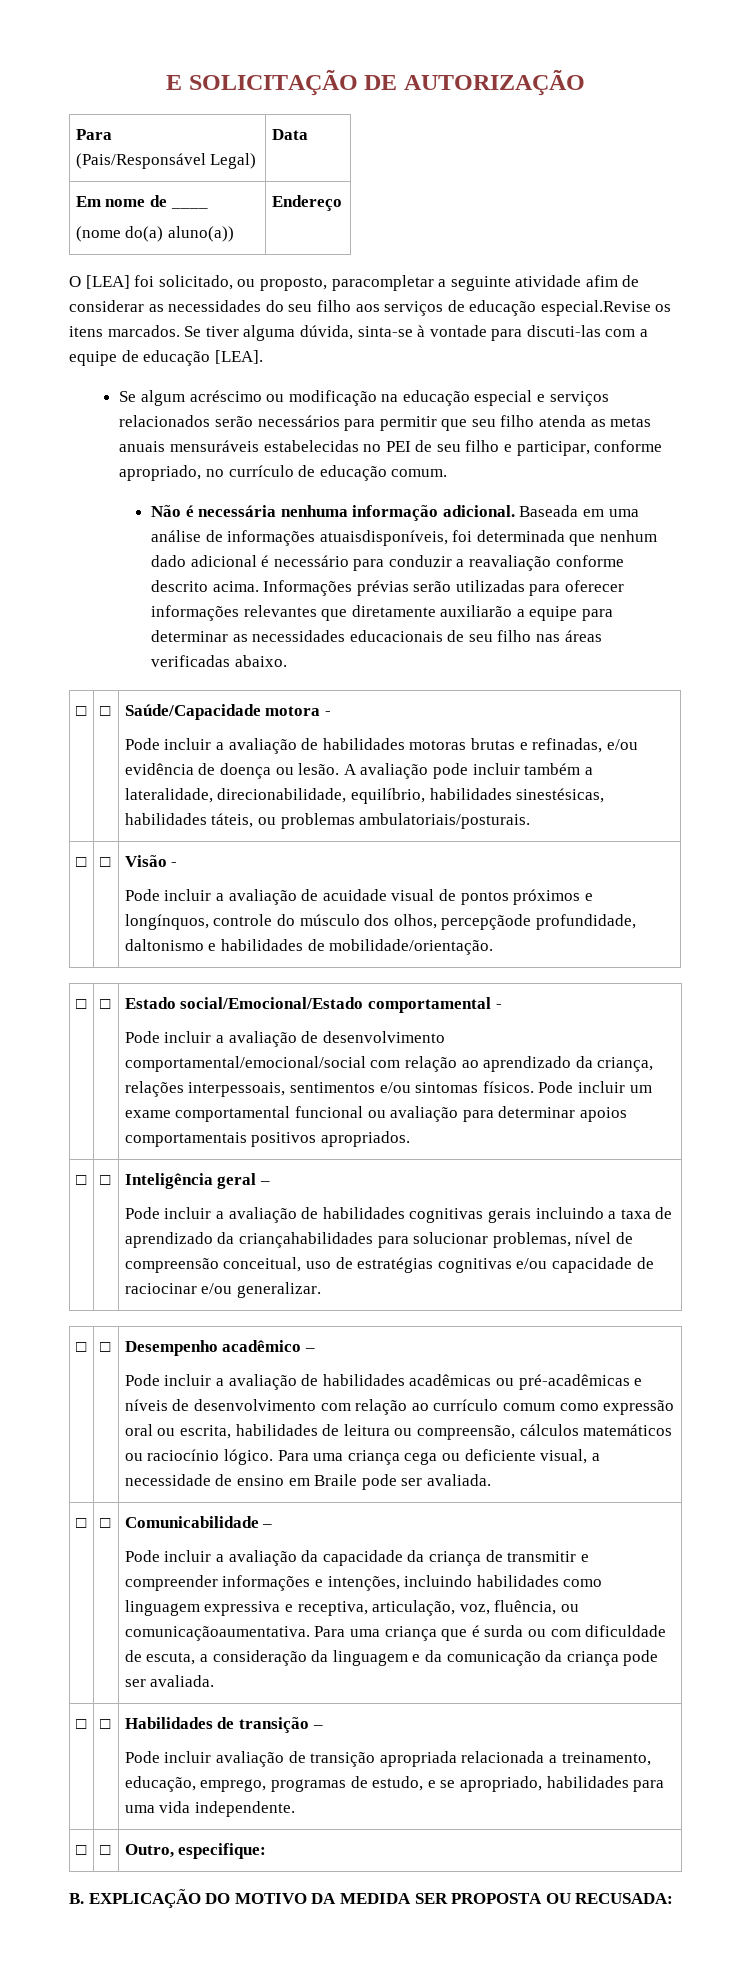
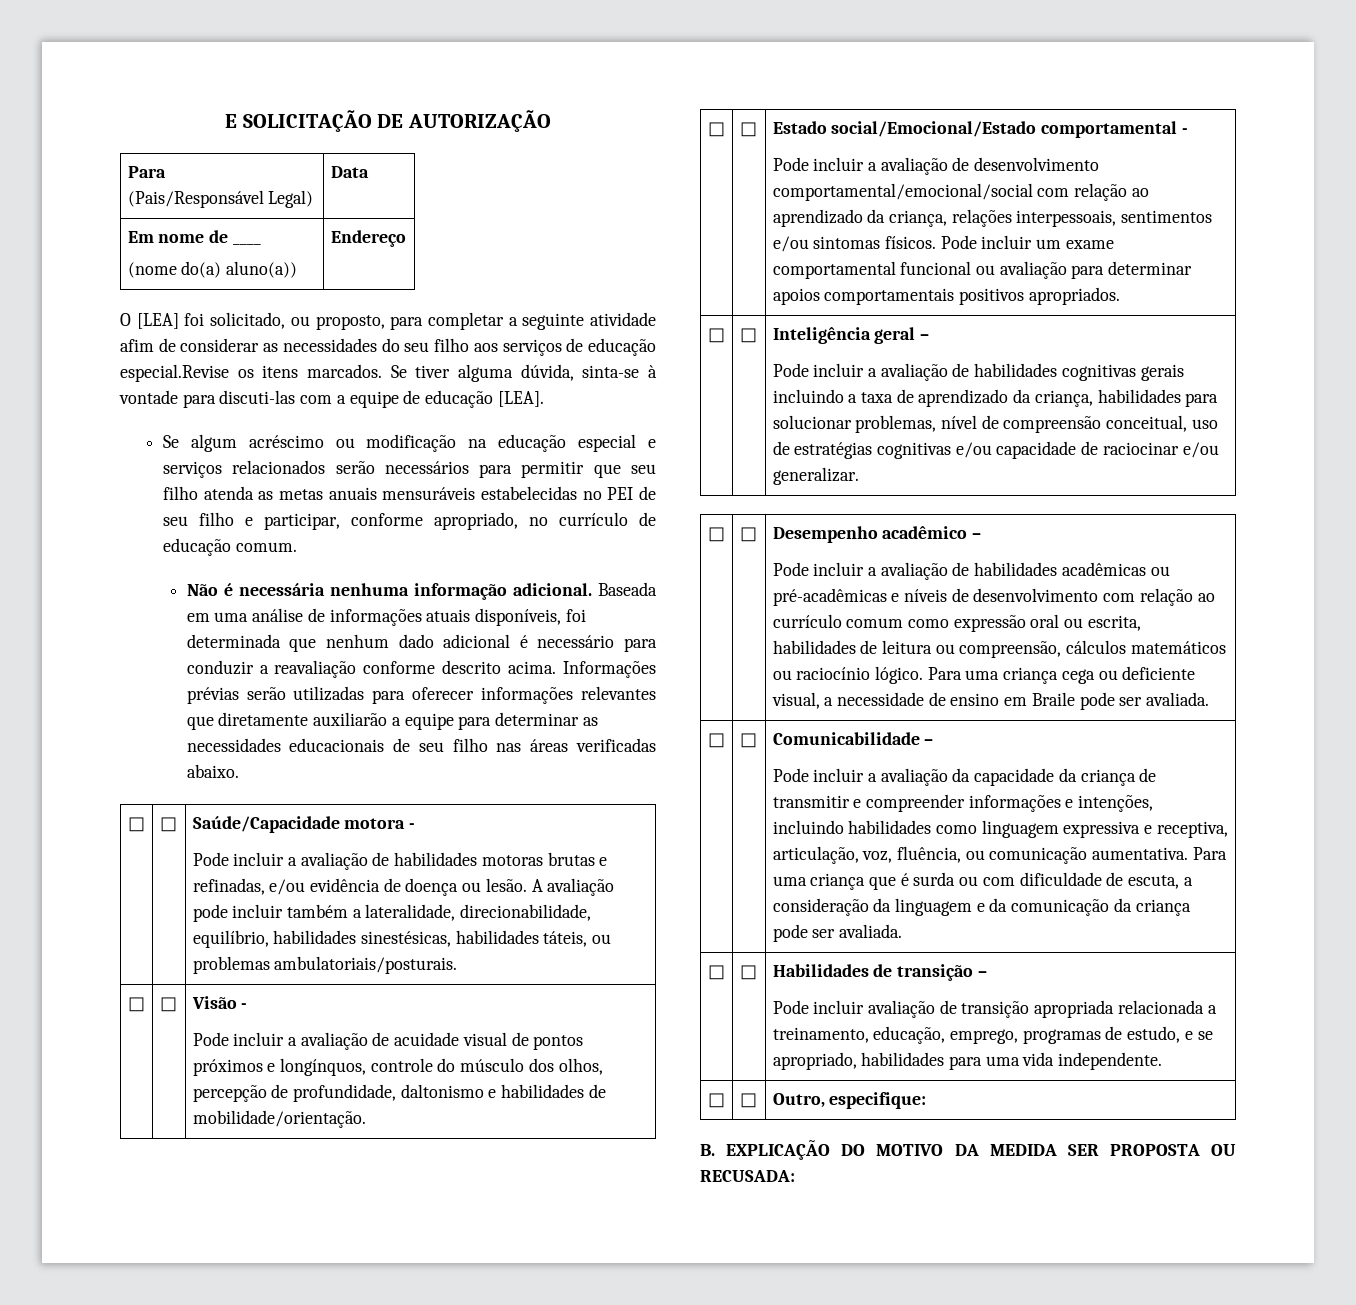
[331,275,434,291] paracompletar -> [390,312,504,330] para completar
[319,530,448,546] atuaisdisponíveis, -> [426,608,562,626] atuais disponíveis,
[441,914,532,930] percepçãode -> [192,1084,289,1102] percepção de
[239,1232,374,1248] criançahabilidades -> [1034,389,1181,407] criança, habilidades
[124,1626,310,1641] comunicaçãoaumentativa. -> [989,847,1189,864] comunicação aumentativa.

